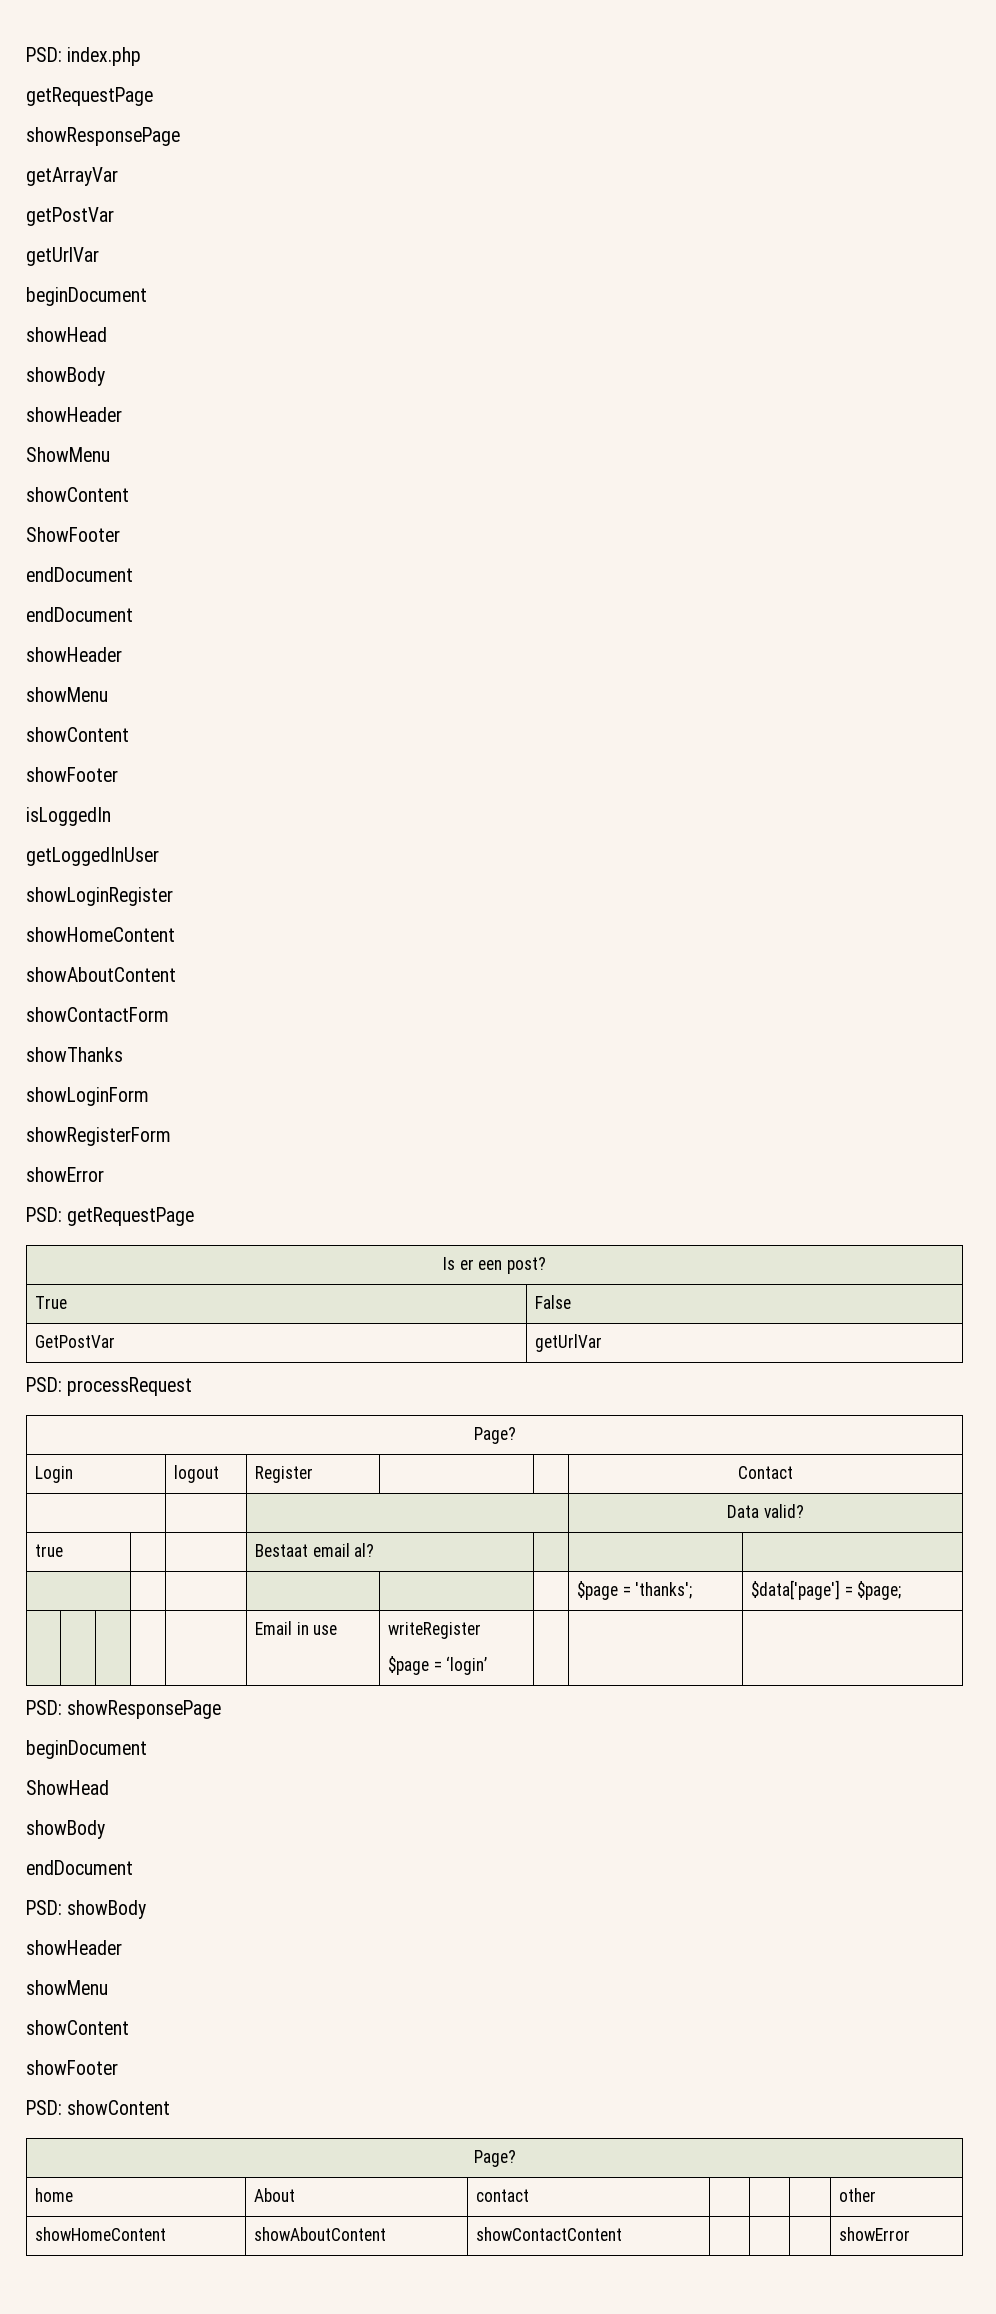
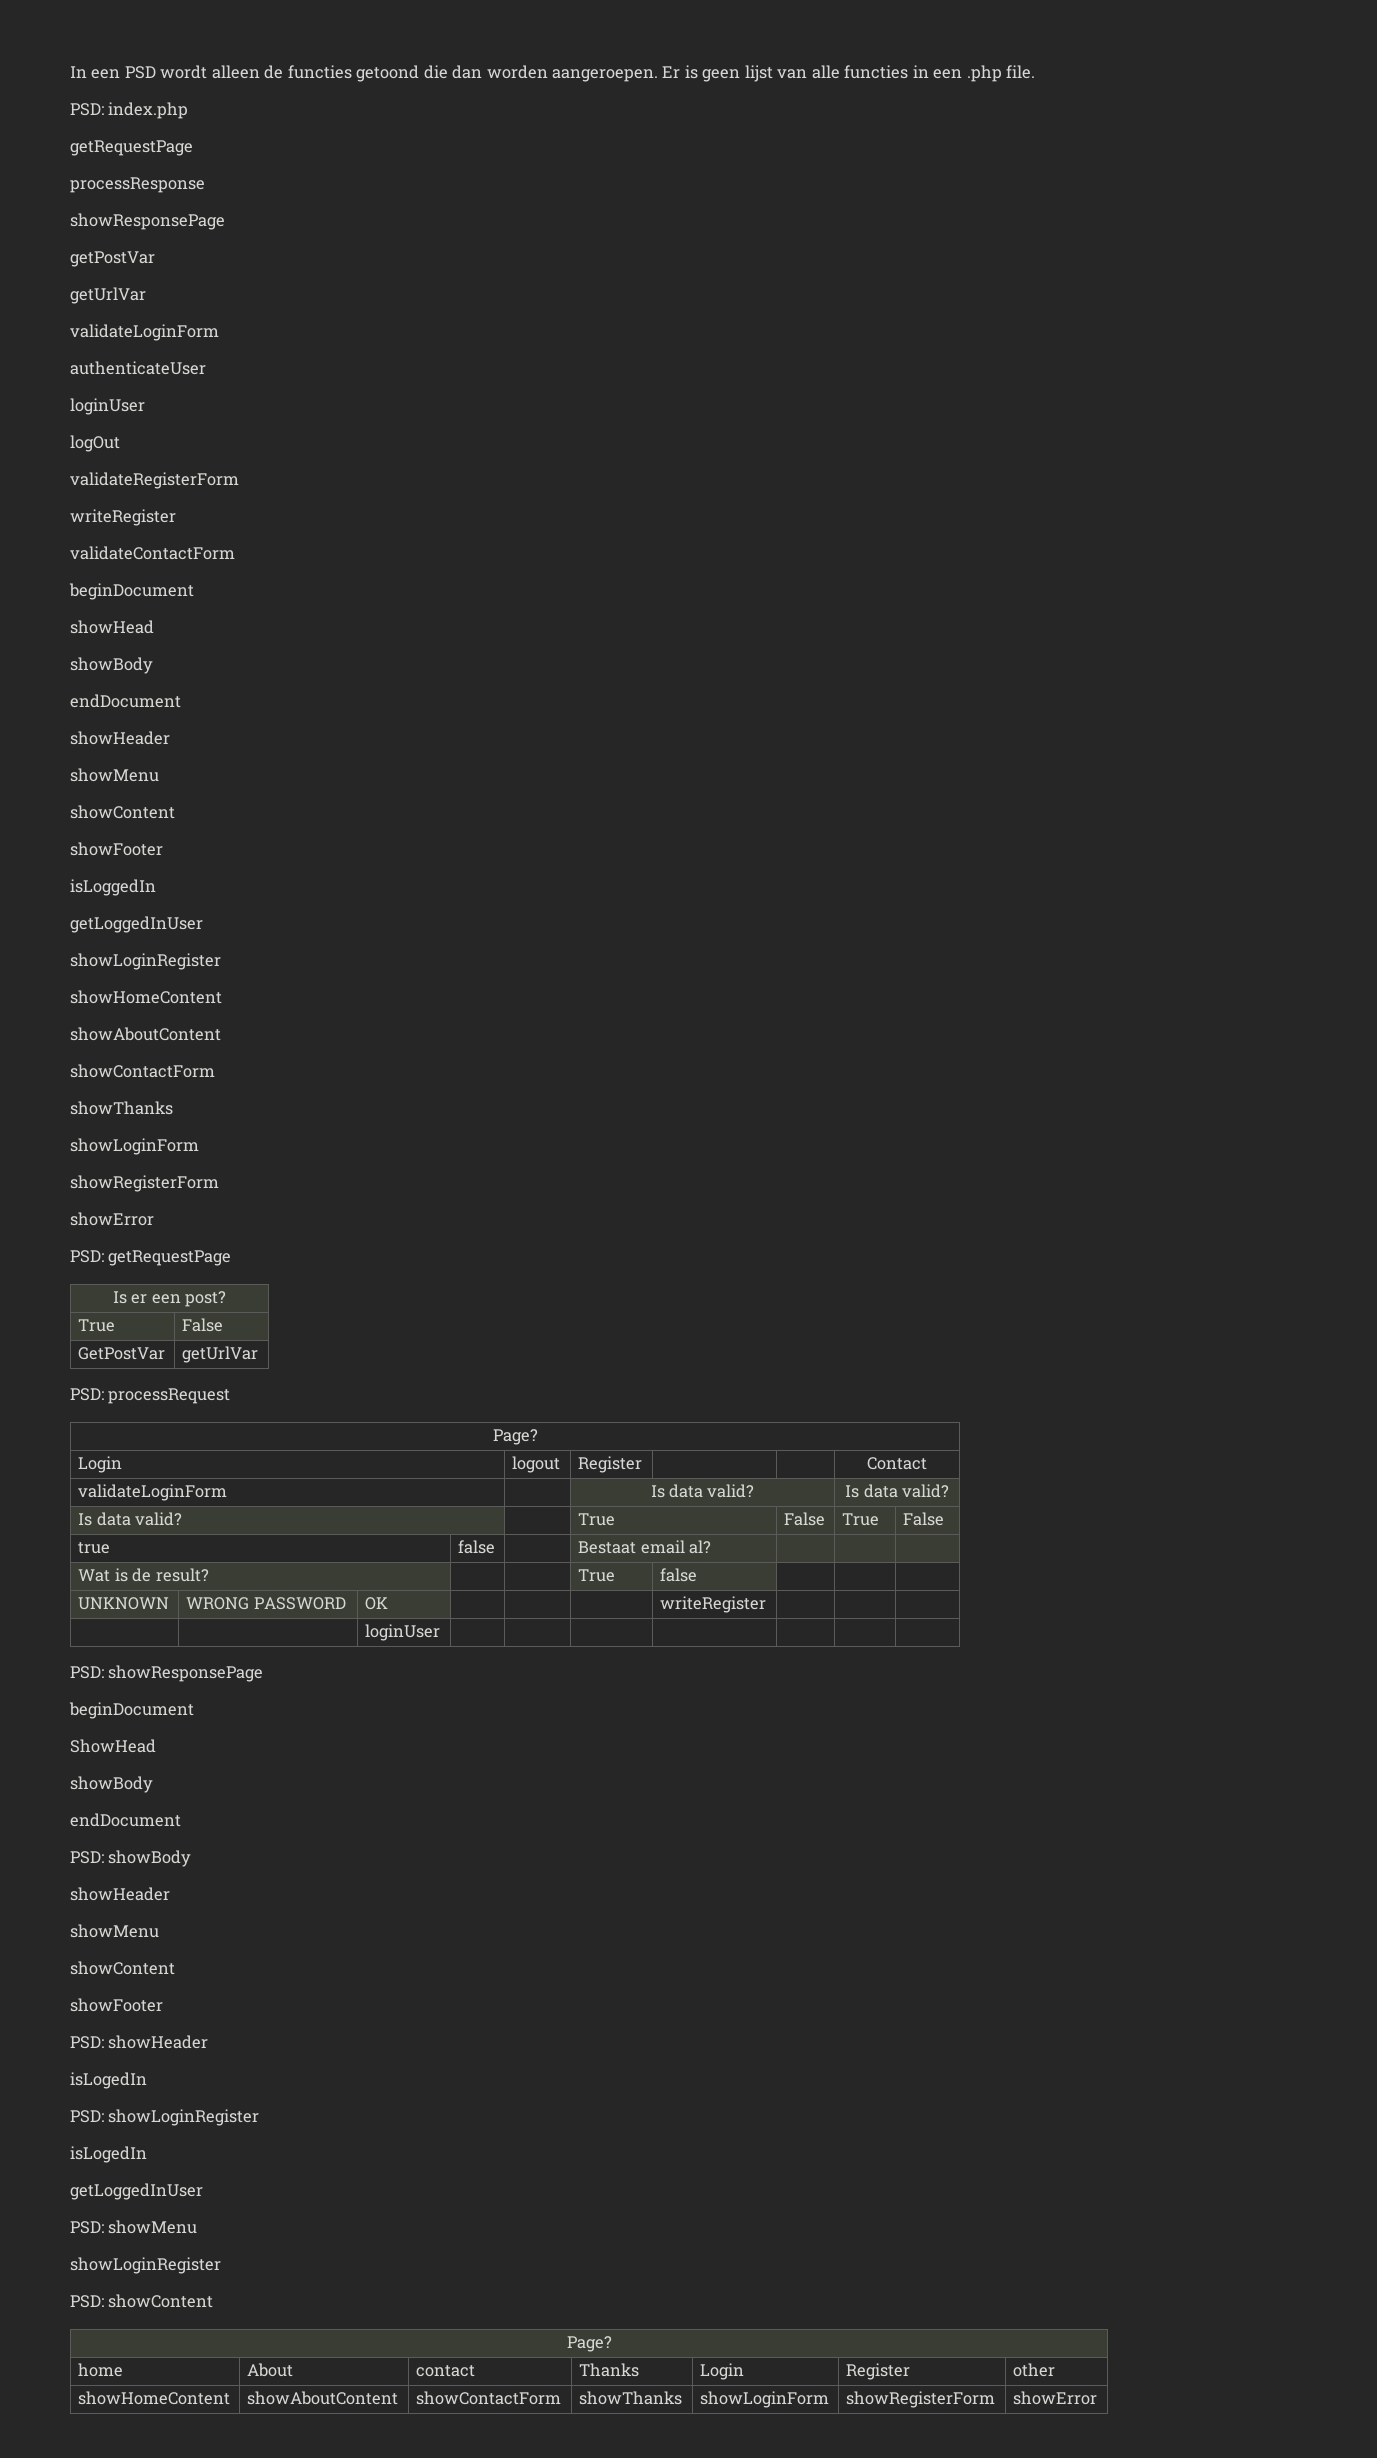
(26, 54) none -> [70,65,1036,82] In een PSD wordt alleen de functies getoond die dan worden aangeroepen. Er is geen lijst van alle functies in een .php file. //
[26,127,180,146] [26,167,118,186] // showResponsePage // getArrayVar -> [70,177,205,193] [70,213,225,230] // processResponse // showResponsePage
[26,287,147,306] [26,327,107,342] [26,367,105,386] [26,407,122,422] [26,447,110,462] [26,487,129,502] [26,527,120,542] [26,567,133,582] beginDocument // showHead // showBody // showHeader // ShowMenu // showContent // ShowFooter // endDocument -> [70,324,219,341] [70,361,206,375] [70,398,145,415] [70,435,120,452] [70,472,239,489] [70,509,176,526] [70,546,235,560] [69,583,194,600] [70,620,154,634] [70,657,153,674] validateLoginForm // authenticateUser // loginUser // logOut // validateRegisterForm // writeRegister // validateContactForm // beginDocument // showHead // showBody
[727,1504,804,1518] | | | Data valid? -> [78,1484,228,1501] [650,1484,755,1498] [845,1484,949,1498] [78,1512,183,1526] [578,1513,616,1526] [784,1512,826,1526] [842,1513,880,1526] [903,1512,945,1526] validateLoginForm | | Is data valid? | Is data valid? // Is data valid? | | True | False | True | False
(63, 1550) none -> [458,1540,496,1554] false
[576,1581,693,1600] [750,1580,902,1600] [254,1621,338,1635] [387,1622,481,1639] [387,1656,488,1675] | | | | | | $page = 'thanks'; | $data['page'] = $page; // | | | | | Email in use | writeRegister // $page = ‘login’ -> [78,1568,209,1582] [578,1569,616,1582] [660,1568,698,1582] [78,1597,170,1610] [186,1597,346,1610] [365,1597,389,1610] [660,1596,767,1613] [365,1624,441,1641] Wat is de result? | | | True | false | | | // UNKNOWN | WRONG PASSWORD | OK | | | | writeRegister | | | // | | loginUser | | | |
(118, 2067) none -> [70,2035,209,2049] [70,2072,147,2089] [70,2109,260,2126] [70,2146,147,2163] [70,2183,203,2200] [70,2220,198,2234] [70,2257,221,2274] // PSD: showHeader // isLogedIn // PSD: showLoginRegister // isLogedIn // getLoggedInUser // PSD: showMenu // showLoginRegister
(529, 2195) | | -> [579,2363,640,2377] [700,2363,745,2380] [846,2363,911,2380] Thanks | Login | Register
[475,2227,622,2241] showContactContent | | | -> [416,2391,562,2405] [579,2391,683,2405] [700,2391,830,2408] [846,2391,996,2408] showContactForm | showThanks | showLoginForm | showRegisterForm

